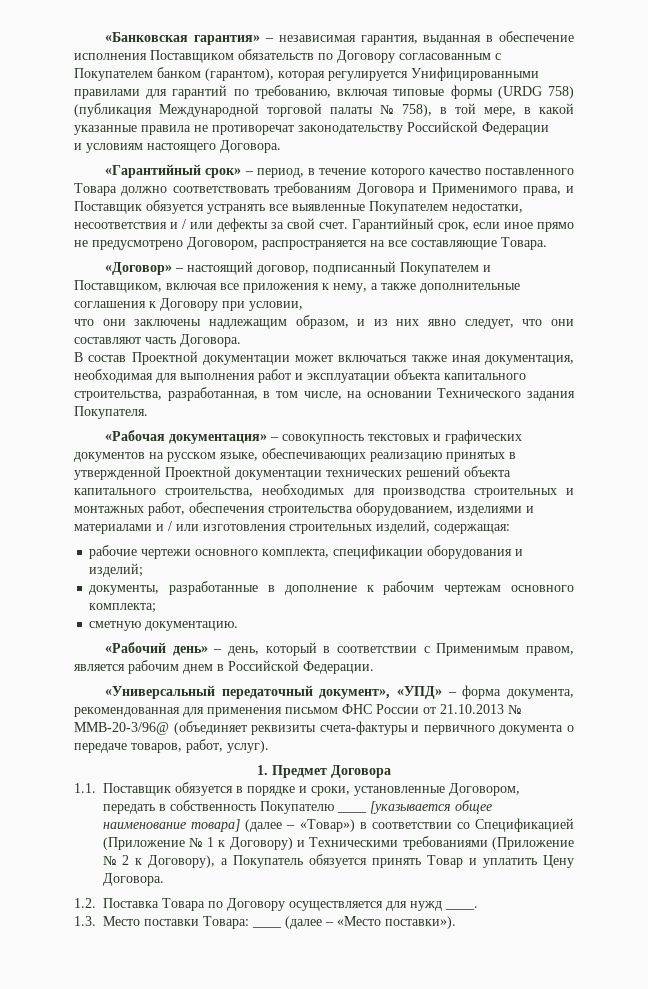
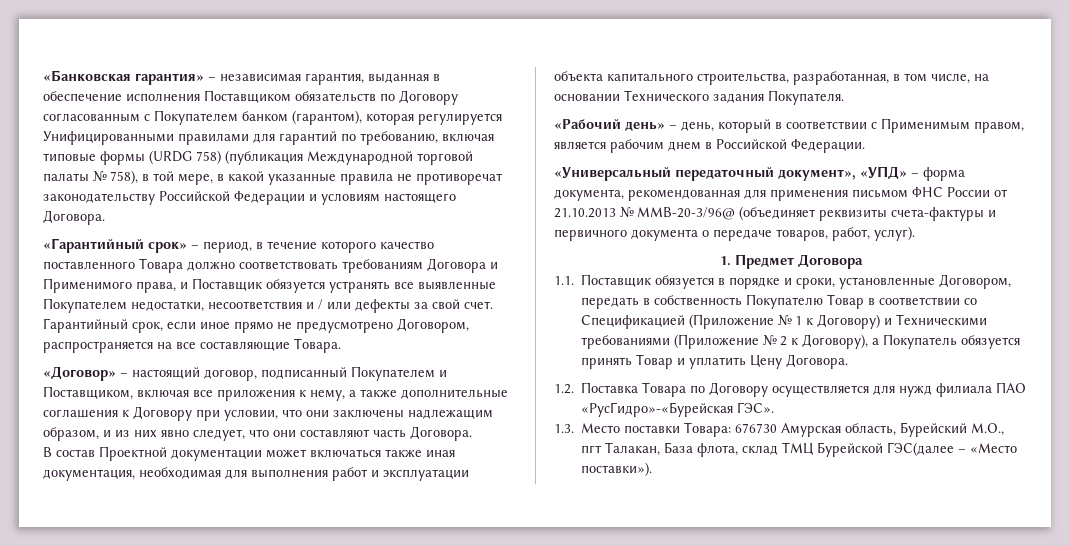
(549, 128) // -> (305, 198) none
(303, 306) // -> (278, 415) none
[105,430,523,444] [74,448,516,462] [74,466,511,480] [74,484,575,498] [74,502,534,516] [74,520,510,534] [89,545,524,559] [89,563,144,577] [89,581,575,595] [89,603,157,613] [89,621,239,631] // «Рабочая документация» – совокупность текстовых и графических документов на русском языке, обеспечивающих реализацию принятых в утвержденной Проектной документации технических решений объекта капитального строительства, необходимых для производства строительных и монтажных работ, обеспечения строительства оборудованием, изделиями и материалами и / или изготовления строительных изделий, содержащая: // рабочие чертежи основного комплекта, спецификации оборудования и изделий; // документы, разработанные в дополнение к рабочим чертежам основного комплекта; // сметную документацию. -> (844, 97) none
[337,800,492,814] [103,819,355,832] ____ [указывается общее наименование товара] (далее – «Товар») -> [827,294,865,309] Товар
[445,906,478,910] ____. -> [936,382,1027,397] [581,402,775,417] филиала ПАО «РусГидро»-«Бурейская ГЭС».
[252,916,322,929] ____ (далее -> [735,422,1005,437] [581,442,955,457] 676730 Амурская область, Бурейский М.О., пгт Талакан, База флота, склад ТМЦ Бурейской ГЭС(далее

